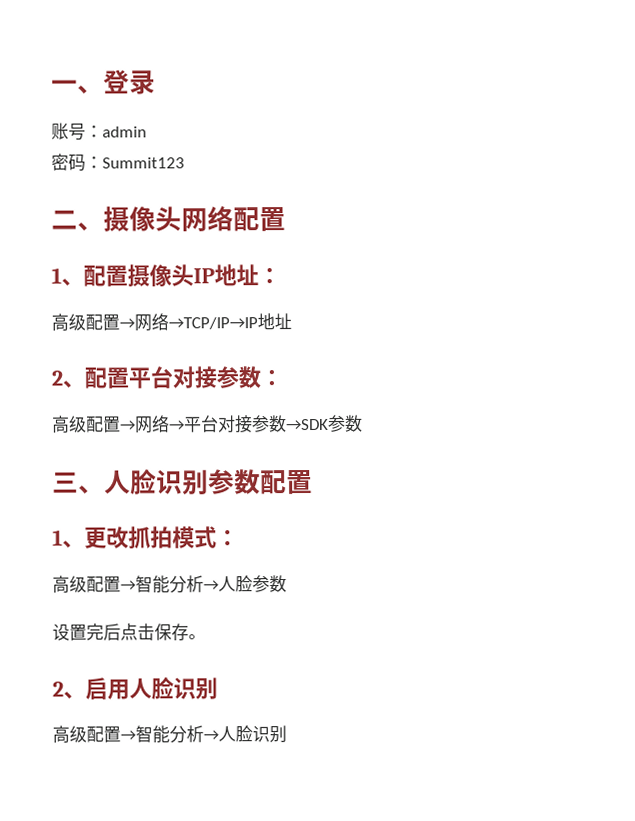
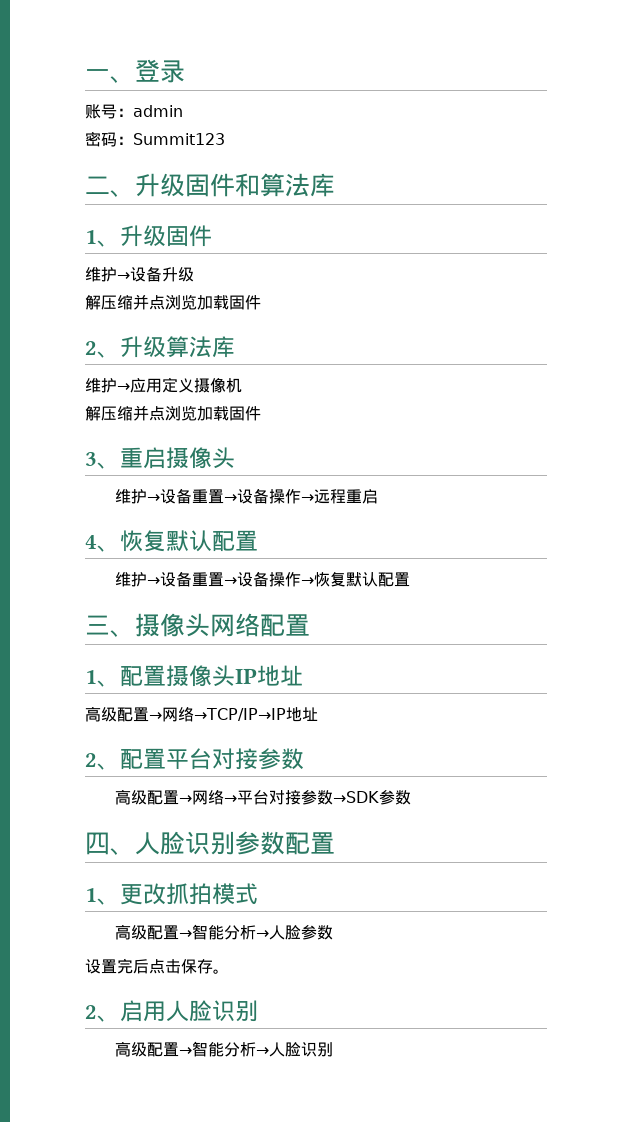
(104, 226) none -> [135,173,335,197] [85,225,212,247] [85,266,194,282] [85,294,261,310] [85,336,235,358] [85,377,242,393] [85,405,261,421] [85,447,235,469] [115,488,379,504] [85,530,258,552] [115,571,411,587] [85,615,135,637] 升级固件和算法库 // 1、升级固件 // 维护→设备升级 // 解压缩并点浏览加载固件 // 2、升级算法库 // 维护→应用定义摄像机 // 解压缩并点浏览加载固件 // 3、重启摄像头 // 维护→设备重置→设备操作→远程重启 // 4、恢复默认配置 // 维护→设备重置→设备操作→恢复默认配置 // 三、
[258,267,281,284] ： -> (303, 675) none
[260,369,283,386] ： -> (304, 759) none
[52,471,79,494] 三 -> [85,832,110,855] 四
[216,529,239,546] ： -> (258, 894) none

